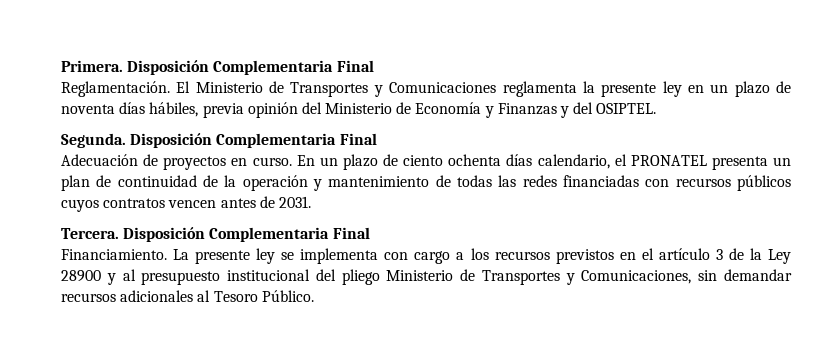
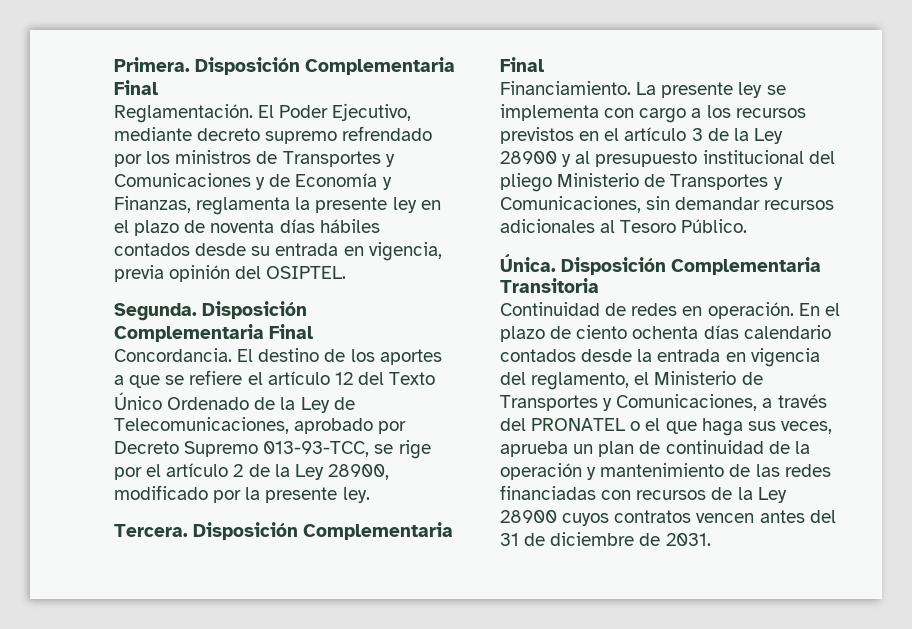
[195,81,497,97] Ministerio de Transportes y Comunicaciones -> [279,103,412,121] [114,126,433,144] [114,150,395,167] [114,173,392,190] [114,196,191,213] Poder Ejecutivo, mediante decreto supremo refrendado por los ministros de Transportes y Comunicaciones y de Economía y Finanzas,
[710,84,729,93] un -> [114,220,129,233] el
[149,102,570,118] hábiles, previa opinión del Ministerio de Economía y Finanzas y -> [319,219,380,233] [114,242,442,261] [114,265,231,282] hábiles contados desde su entrada en vigencia, previa opinión
[61,154,791,170] [61,175,792,191] [61,196,311,212] Adecuación de proyectos en curso. En un plazo de ciento ochenta días calendario, el PRONATEL presenta un plan de continuidad de la operación y mantenimiento de todas las redes financiadas con recursos públicos cuyos contratos vencen antes de 2031. -> [114,348,442,365] [114,370,436,388] [114,392,355,413] [114,417,407,434] [114,440,431,459] [114,463,389,480] [114,485,370,503] Concordancia. El destino de los aportes a que se refiere el artículo 12 del Texto Único Ordenado de la Ley de Telecomunicaciones, aprobado por Decreto Supremo 013-93-TCC, se rige por el artículo 2 de la Ley 28900, modificado por la presente ley.
(314, 296) none -> [500,254,822,275] [500,278,599,293] [500,302,840,319] [500,325,831,342] [500,348,820,367] [500,371,763,390] [500,394,827,411] [500,418,832,436] [500,440,810,457] [500,463,831,480] [500,485,787,503] [500,510,836,526] [500,532,711,546] // Única. Disposición Complementaria Transitoria // Continuidad de redes en operación. En el plazo de ciento ochenta días calendario contados desde la entrada en vigencia del reglamento, el Ministerio de Transportes y Comunicaciones, a través del PRONATEL o el que haga sus veces, aprueba un plan de continuidad de la operación y mantenimiento de las redes financiadas con recursos de la Ley 28900 cuyos contratos vencen antes del 31 de diciembre de 2031.

